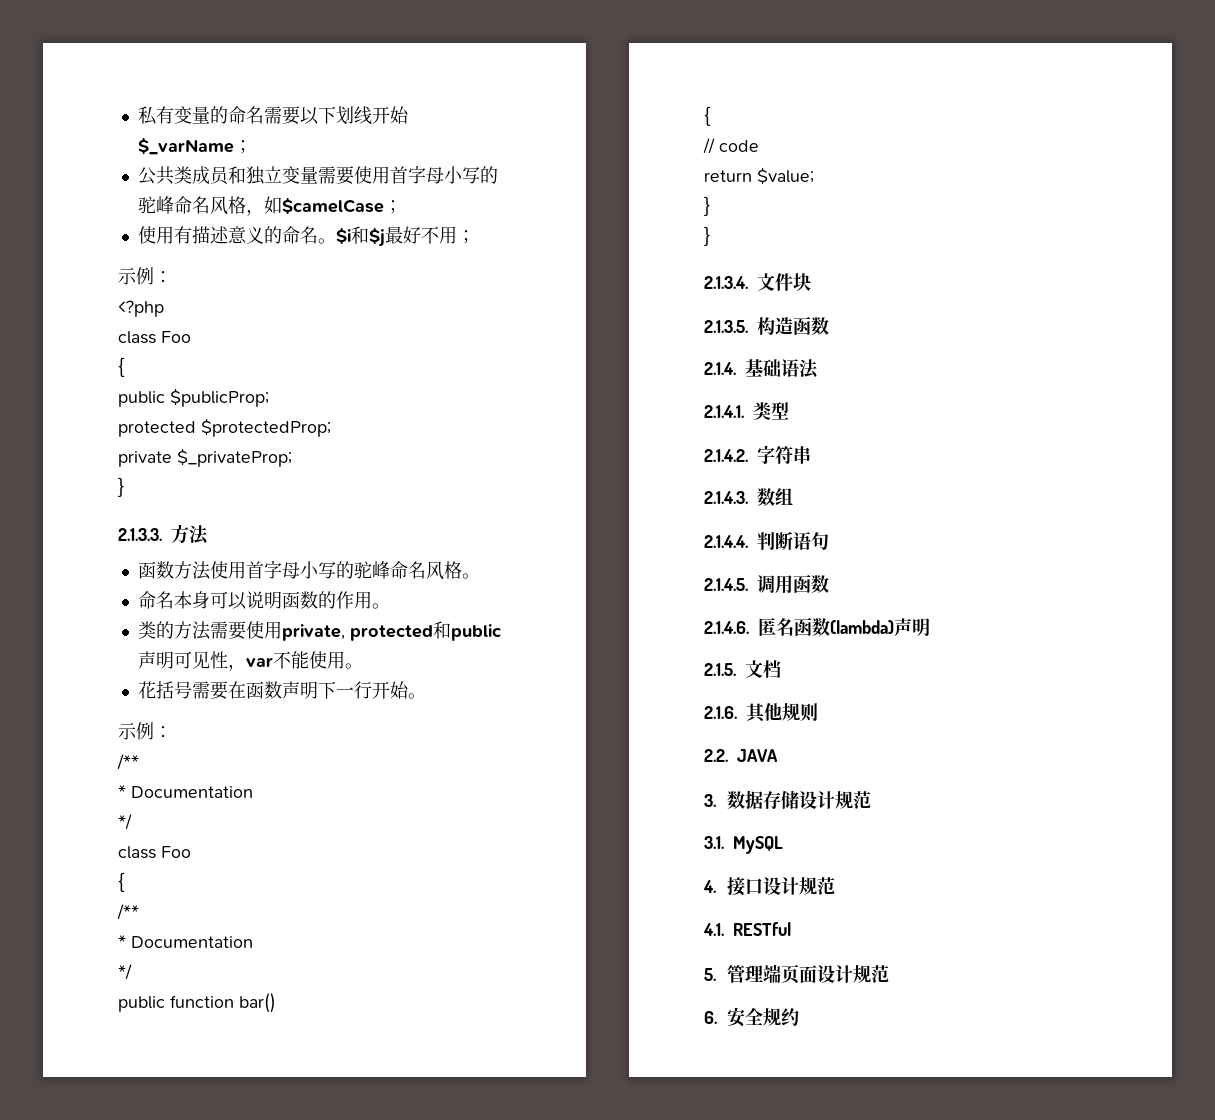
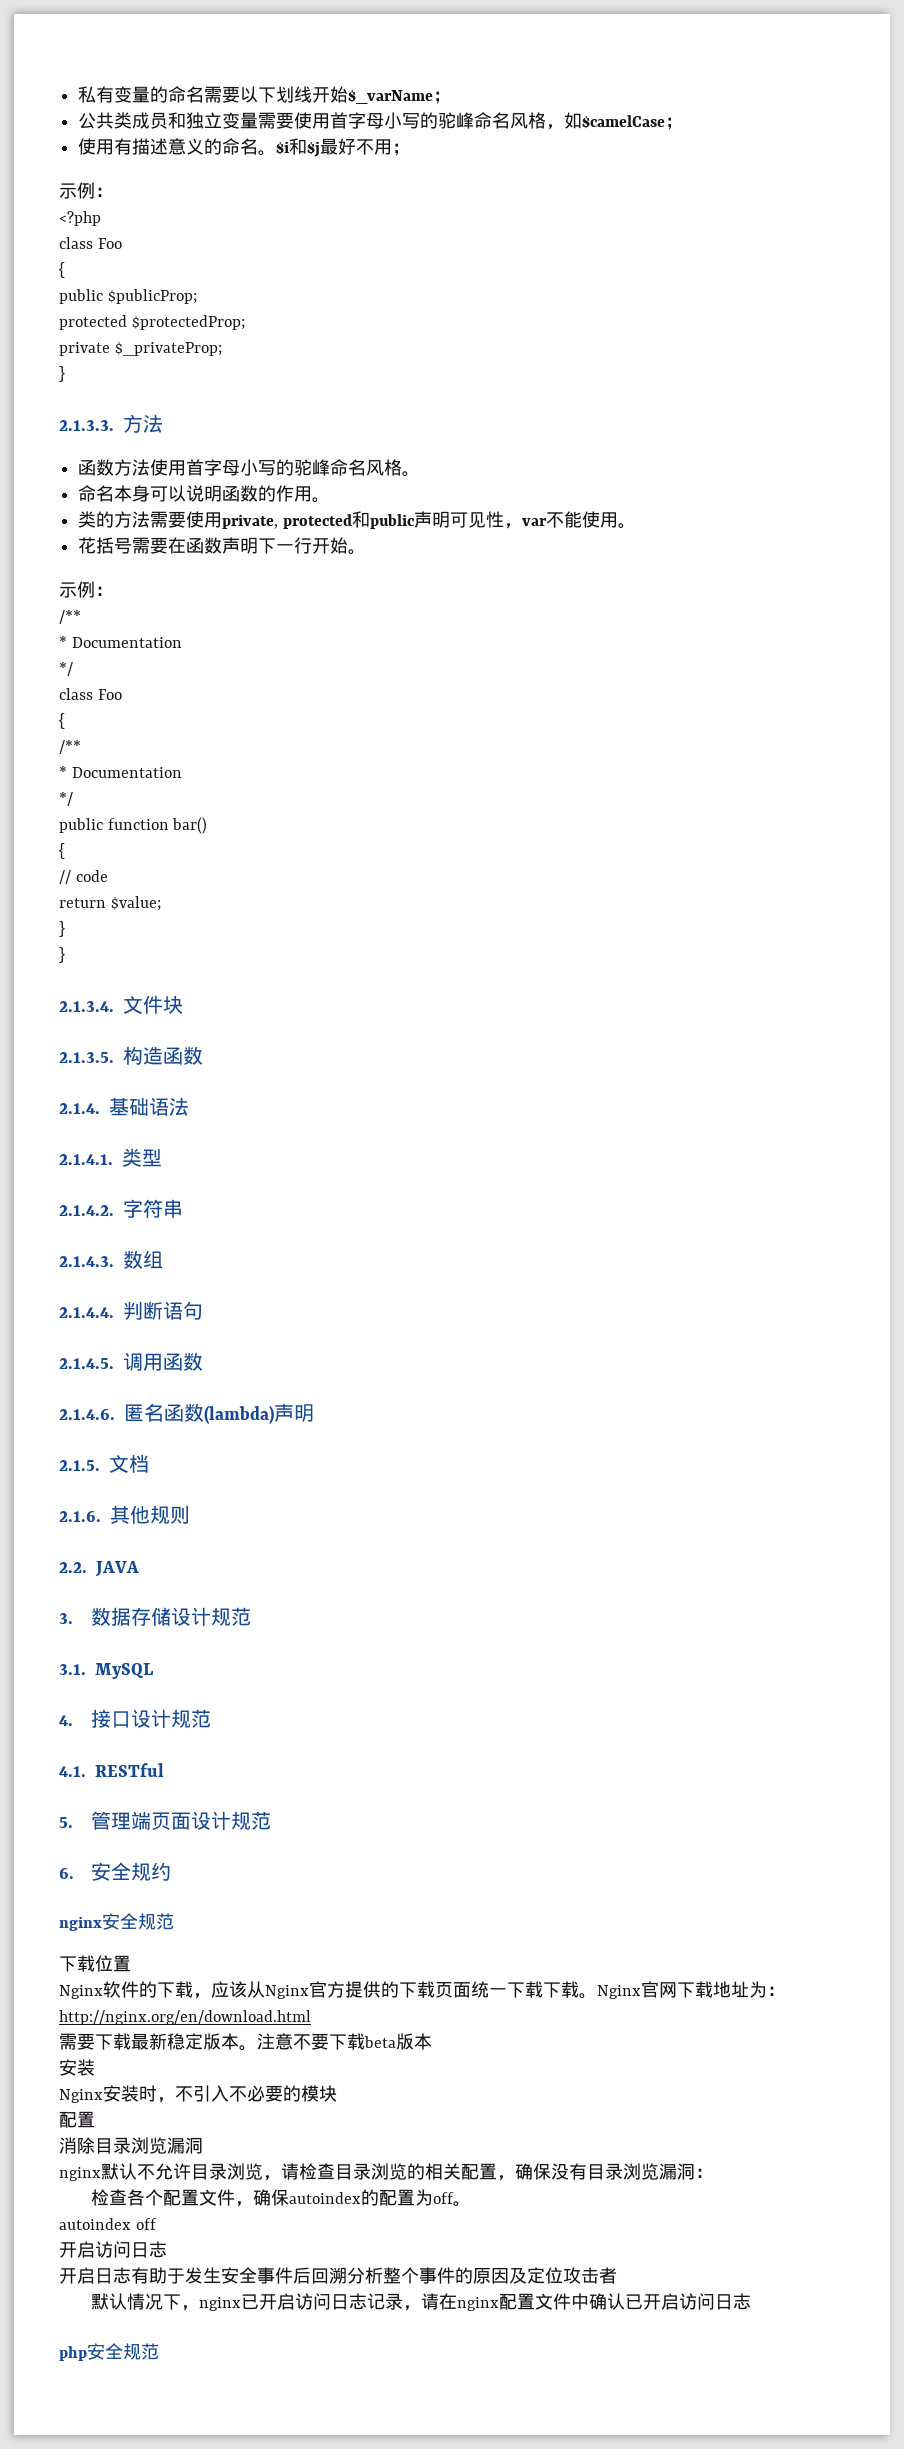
(799, 1017) none -> [59,1913,174,1931] [59,1955,131,1972] [59,1981,785,1999] [59,2010,311,2025] [59,2033,432,2051] [59,2059,95,2076] [59,2085,337,2103] [59,2111,95,2128] [59,2137,203,2154] [59,2163,713,2181] [91,2189,472,2207] [59,2218,157,2230] [59,2241,167,2258] [59,2267,617,2284] [91,2293,752,2311] [59,2343,159,2361] // nginx安全规范 // 下载位置 // Nginx软件的下载，应该从Nginx官方提供的下载页面统一下载下载。Nginx官网下载地址为：http://nginx.org/en/download.html // 需要下载最新稳定版本。注意不要下载beta版本 // 安装 // Nginx安装时，不引入不必要的模块 // 配置 // 消除目录浏览漏洞 // nginx默认不允许目录浏览，请检查目录浏览的相关配置，确保没有目录浏览漏洞： // 检查各个配置文件，确保autoindex的配置为off。 // autoindex off // 开启访问日志 // 开启日志有助于发生安全事件后回溯分析整个事件的原因及定位攻击者 // 默认情况下，nginx已开启访问日志记录，请在nginx配置文件中确认已开启访问日志 // php安全规范

